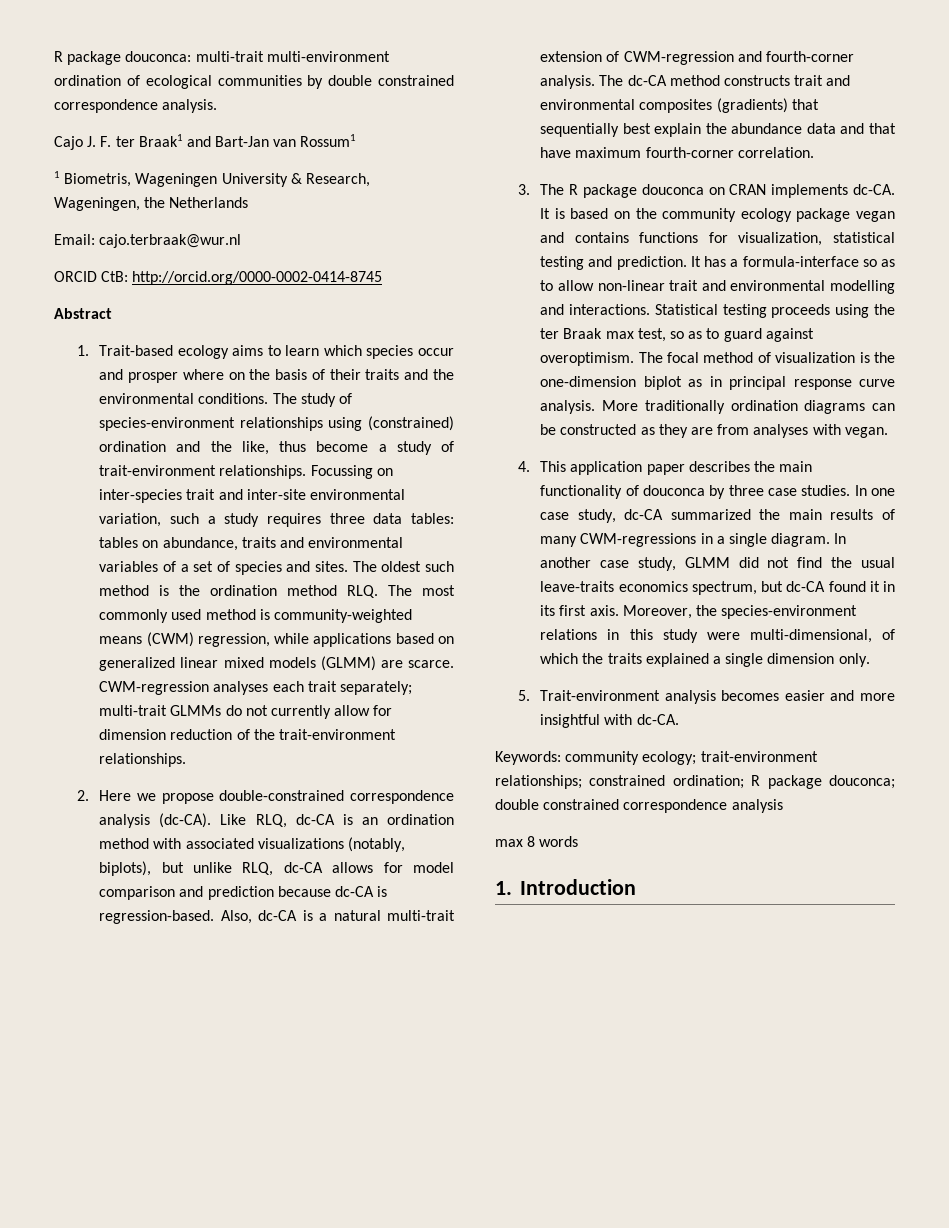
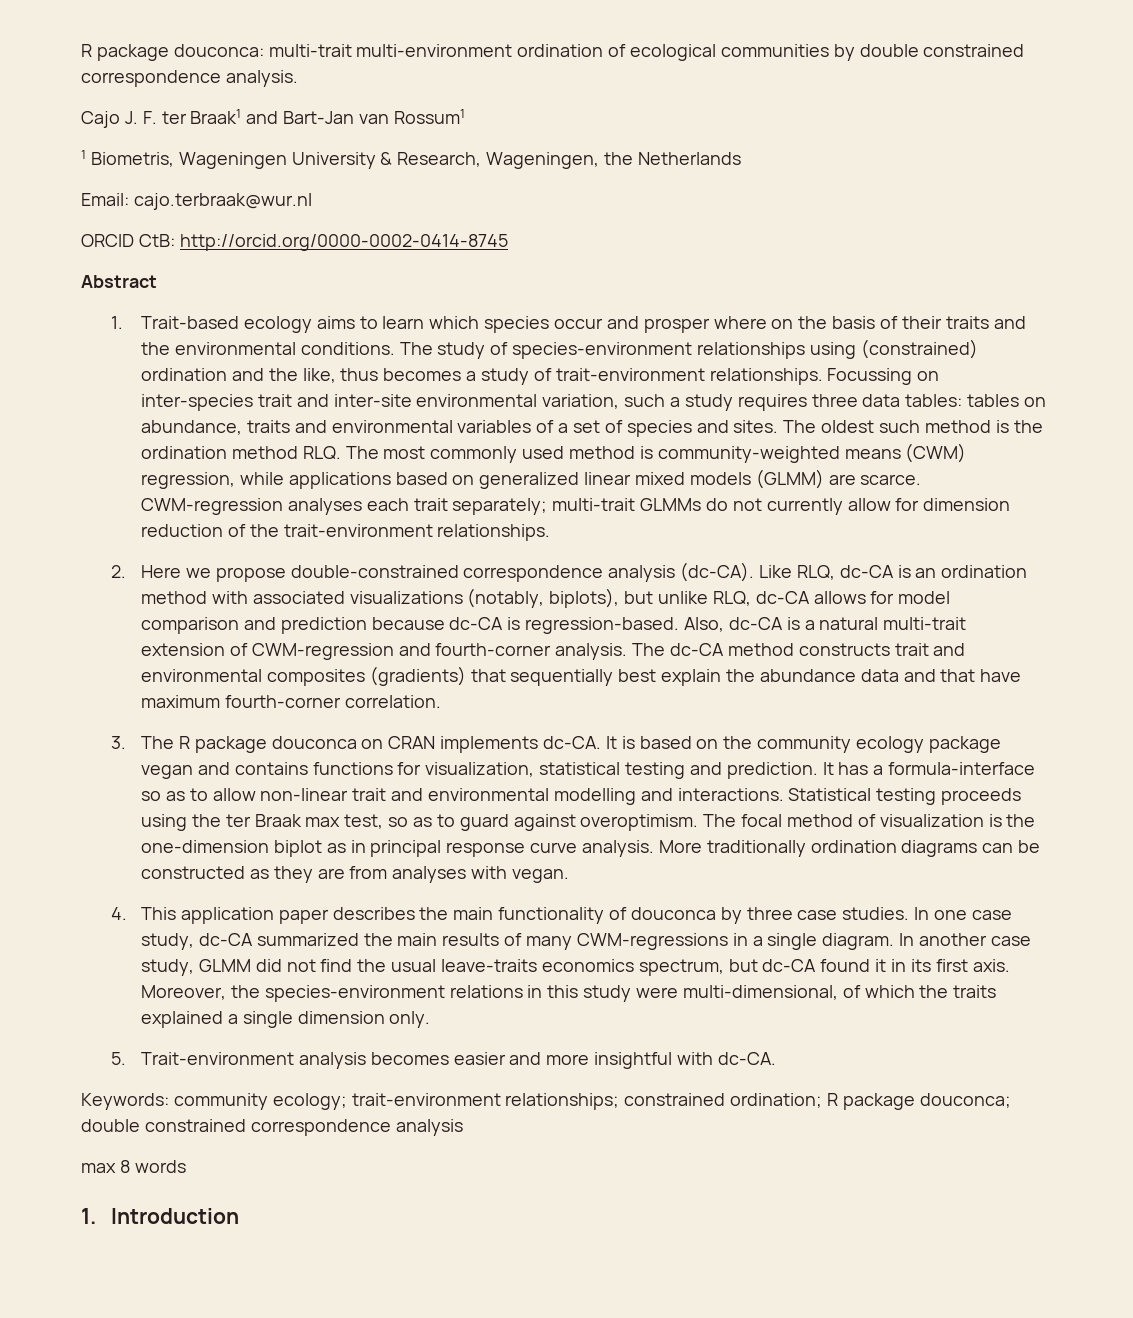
[316,441,369,452] become -> [383,368,462,381] becomes

